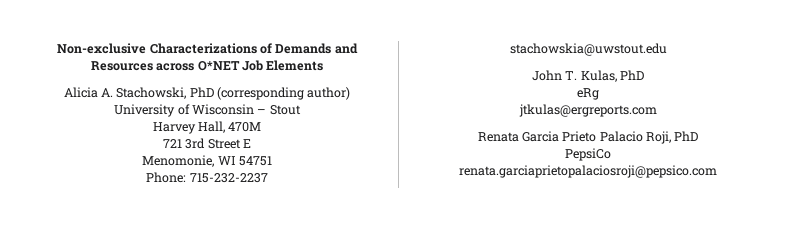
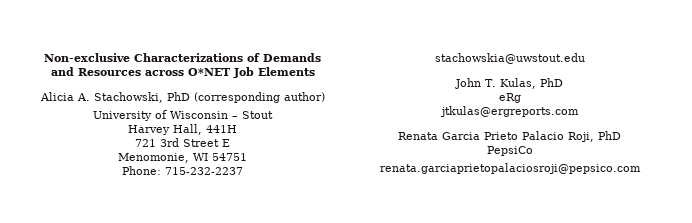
[228,122,262,132] 470M -> [206,125,237,133] 441H

